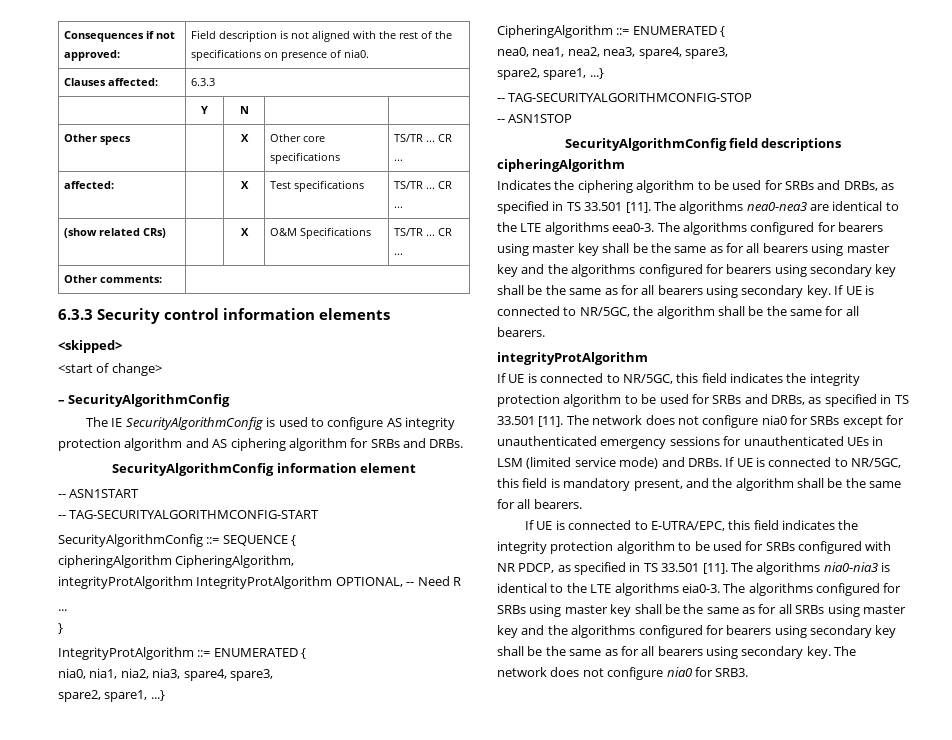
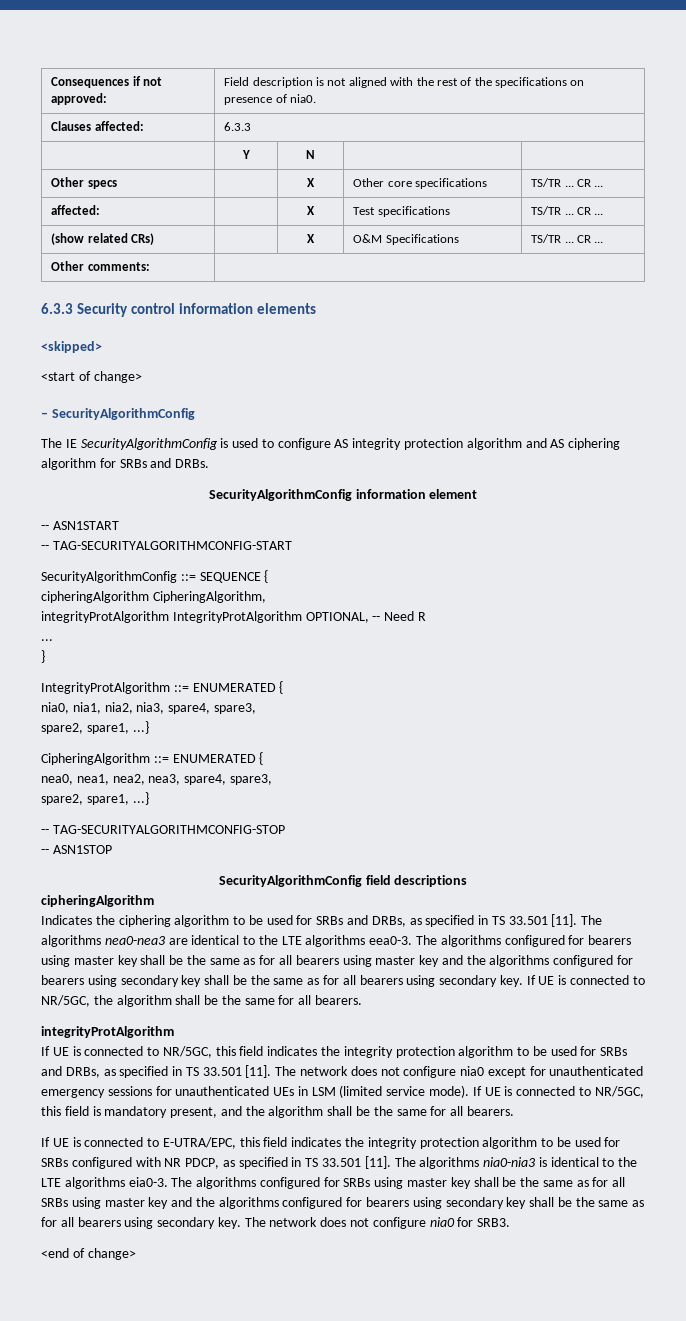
[790,415,840,425] for SRBs -> (485, 1071) none
[619,457,722,469] mode) and DRBs. -> [429,1085,470,1098] mode).
(749, 672) none -> [41,1248,136,1260] // <end of change>

